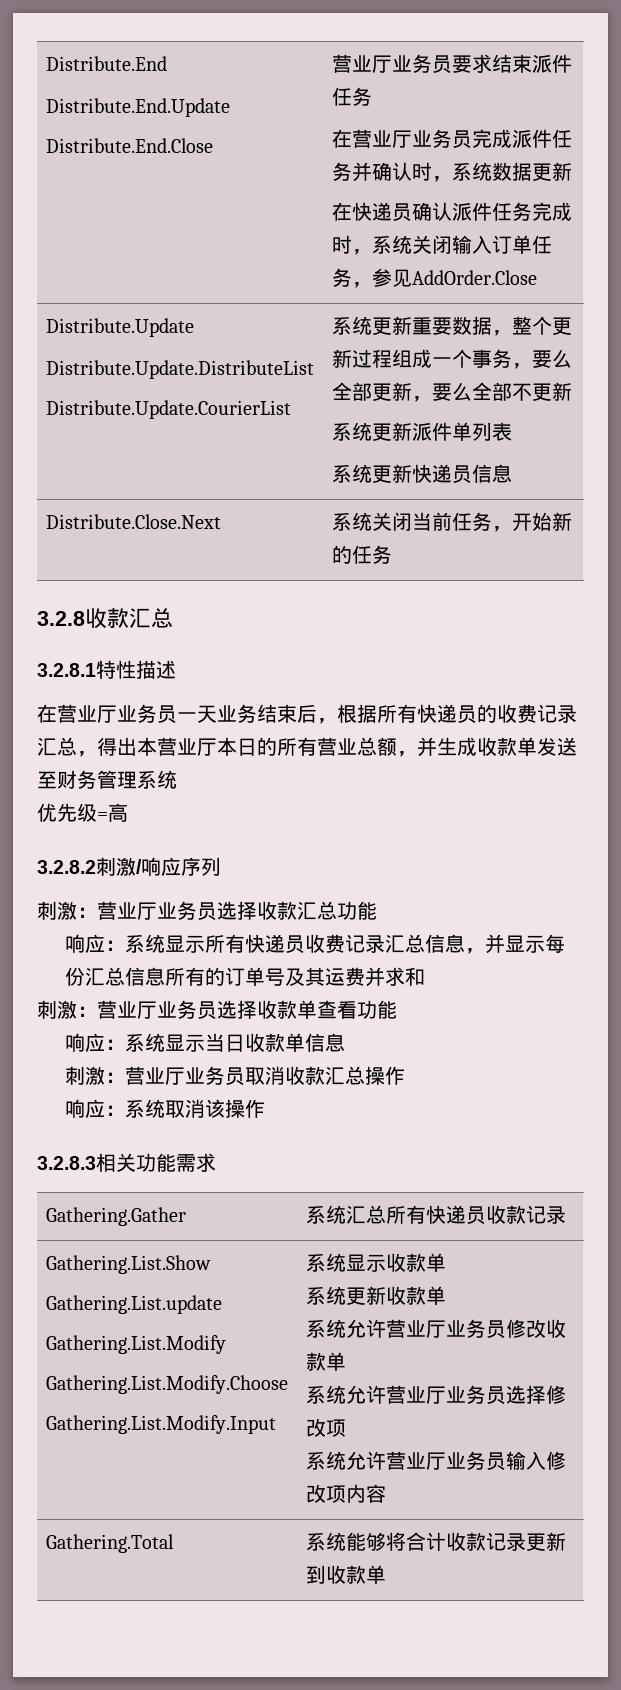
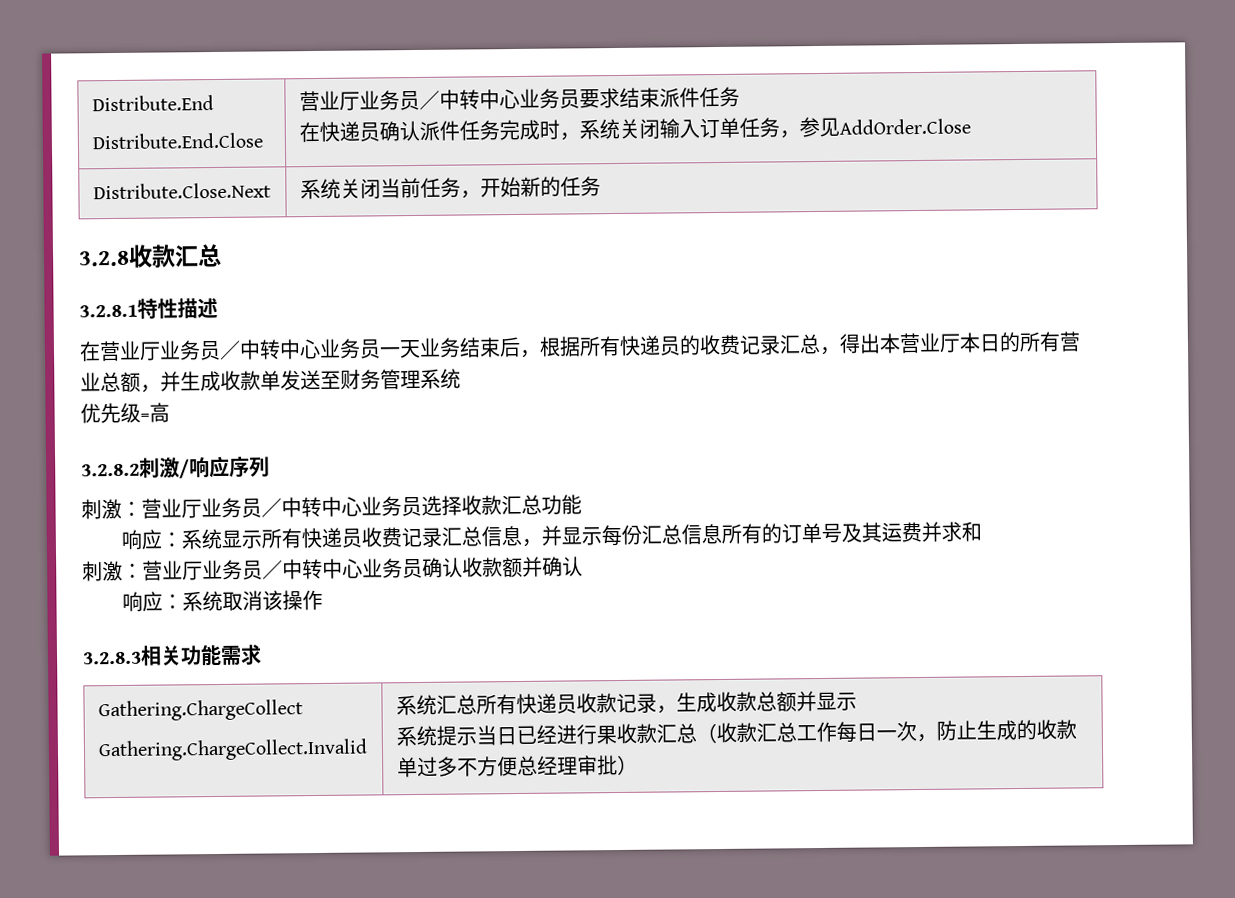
[45,98,230,117] // Distribute.End.Update -> (214, 103) none
(452, 64) none -> [418,88,580,110] ／中转中心业务员
[331,129,572,149] [331,162,572,182] // 在营业厅业务员完成派件任务并确认时，系统数据更新 -> (740, 96) none
[45,318,194,337] [45,360,314,379] [45,400,291,419] [331,316,572,336] [331,349,572,369] [331,382,572,402] [331,422,512,441] [331,464,512,484] // Distribute.Update // Distribute.Update.DistributeList // Distribute.Update.CourierList | 系统更新重要数据，整个更新过程组成一个事务，要么全部更新，要么全部不更新 // 系统更新派件单列表 // 系统更新快递员信息 -> (971, 126) none
(177, 714) none -> [219,338,381,360] ／中转中心业务员
(217, 911) none -> [261,496,422,518] ／中转中心业务员
[217,1000,397,1019] [65,1033,346,1052] [65,1066,406,1086] 选择收款单查看功能 // 响应：系统显示当日收款单信息 // 刺激：营业厅业务员取消收款汇总操作 -> [262,556,583,580] ／中转中心业务员确认收款额并确认
[45,1207,186,1226] Gathering.Gather -> [97,699,303,722] [97,738,368,762] Gathering.ChargeCollect // Gathering.ChargeCollect.Invalid
[45,1255,211,1274] [45,1295,222,1314] [45,1335,226,1354] [45,1375,288,1394] [45,1415,276,1434] [305,1253,446,1272] [305,1286,446,1305] [305,1319,566,1339] [305,1352,346,1371] [305,1385,566,1405] [305,1418,346,1437] [305,1451,566,1471] [305,1484,386,1503] [45,1534,174,1553] [305,1532,566,1551] [305,1565,386,1584] // Gathering.List.Show // Gathering.List.update // Gathering.List.Modify // Gathering.List.Modify.Choose // Gathering.List.Modify.Input | 系统显示收款单 // 系统更新收款单 // 系统允许营业厅业务员修改收款单 // 系统允许营业厅业务员选择修改项 // 系统允许营业厅业务员输入修改项内容 // Gathering.Total | 系统能够将合计收款记录更新到收款单 -> [655,691,857,714] [395,719,1077,747] [396,754,638,778] ，生成收款总额并显示 // 系统提示当日已经进行果收款汇总（收款汇总工作每日一次，防止生成的收款单过多不方便总经理审批）

